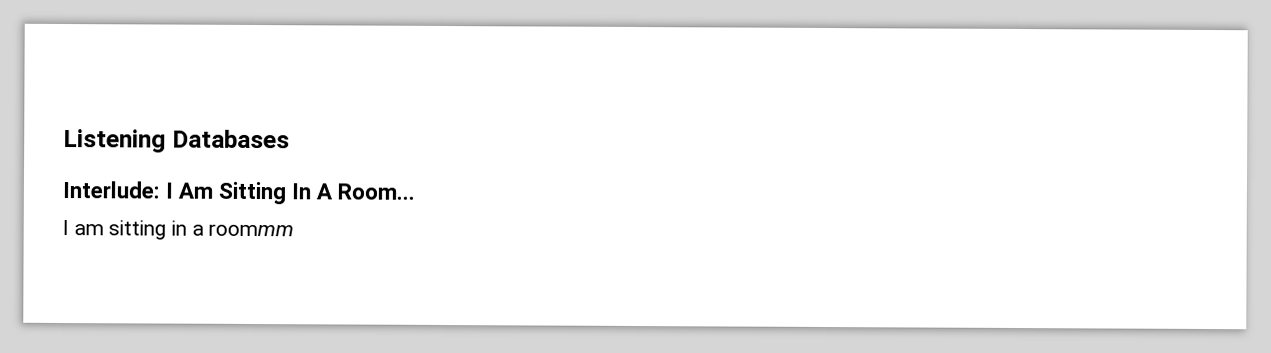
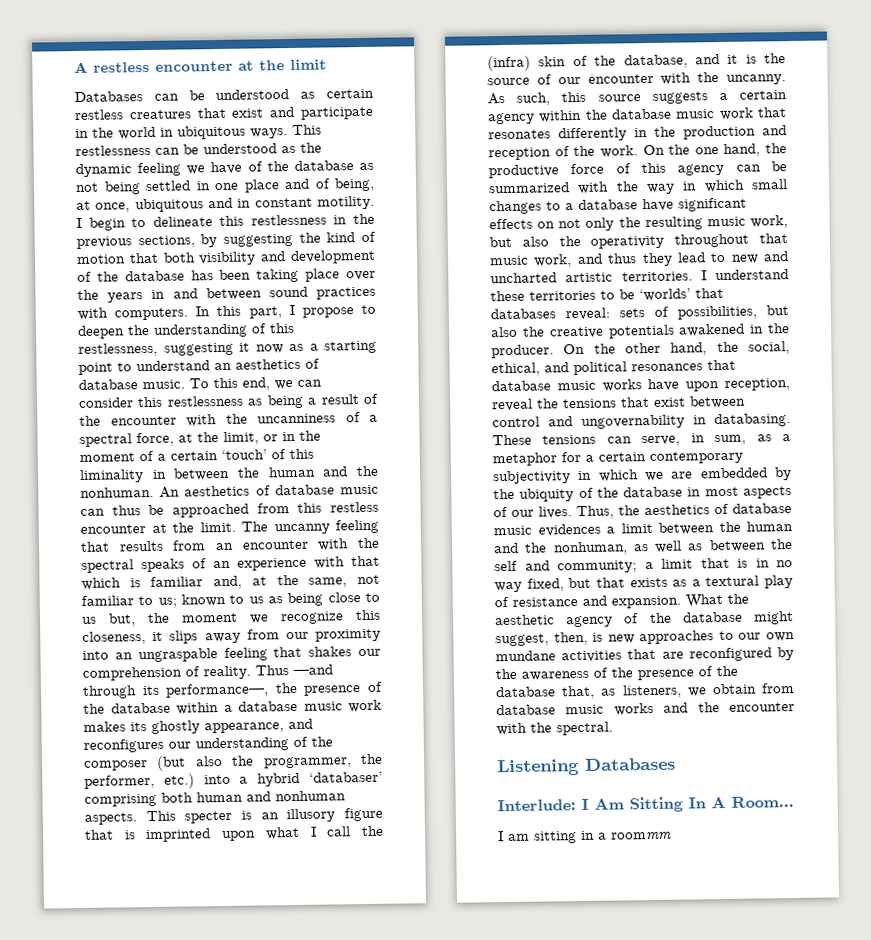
(63, 141) none -> [74,59,327,74] [74,88,374,102] [74,106,374,120] [75,124,322,140] [75,142,322,156] [75,160,374,177] [75,177,375,195] [76,195,375,213] [76,213,375,231] [76,231,376,249] [76,249,376,266] [77,268,376,283] [77,286,376,303] [77,304,376,321] [77,322,295,339] [78,340,377,357] [78,358,320,375] [78,377,322,391] [78,393,379,409] [79,412,378,427] [79,430,321,447] [79,448,314,462] [79,465,379,483] [80,484,379,498] [80,501,379,518] [80,519,379,535] [80,537,380,552] [81,555,380,573] [81,574,381,590] [81,592,381,608] [82,609,381,627] [82,628,381,645] [82,646,382,663] [82,664,333,681] [82,681,383,699] [83,699,382,715] [83,718,313,734] [83,736,333,753] [84,753,383,771] [84,771,383,789] [84,790,346,807] [84,807,383,825] [84,825,385,843] [487,53,786,72] [487,71,786,86] [487,90,787,106] [488,107,787,125] [488,125,787,142] [488,143,787,161] [488,161,787,179] [489,179,788,195] [489,197,747,215] [489,215,788,231] [489,233,788,249] [490,251,789,268] [490,269,789,284] [490,287,724,302] [490,305,789,321] [491,323,790,339] [491,341,790,359] [491,359,736,377] [491,378,790,392] [492,395,746,412] [492,413,791,429] [492,433,791,447] [492,450,743,467] [493,467,792,485] [493,486,792,502] [493,503,792,520] [493,521,793,537] [494,539,793,556] [494,557,793,574] [494,575,793,593] [494,593,749,609] [495,611,794,628] [495,630,795,647] [495,647,794,663] [495,665,738,681] [496,683,795,700] [496,702,795,716] [496,721,613,736] A restless encounter at the limit // Databases can be understood as certain restless creatures that exist and participate in the world in ubiquitous ways. This restlessness can be understood as the dynamic feeling we have of the database as not being settled in one place and of being, at once, ubiquitous and in constant motility. I begin to delineate this restlessness in the previous sections, by suggesting the kind of motion that both visibility and development of the database has been taking place over the years in and between sound practices with computers. In this part, I propose to deepen the understanding of this restlessness, suggesting it now as a starting point to understand an aesthetics of database music. To this end, we can consider this restlessness as being a result of the encounter with the uncanniness of a spectral force, at the limit, or in the moment of a certain ‘touch’ of this liminality in between the human and the nonhuman. An aesthetics of database music can thus be approached from this restless encounter at the limit. The uncanny feeling that results from an encounter with the spectral speaks of an experience with that which is familiar and, at the same, not familiar to us; known to us as being close to us but, the moment we recognize this closeness, it slips away from our proximity into an ungraspable feeling that shakes our comprehension of reality. Thus —and through its performance—, the presence of the database within a database music work makes its ghostly appearance, and reconfigures our understanding of the composer (but also the programmer, the performer, etc.) into a hybrid ‘databaser’ comprising both human and nonhuman aspects. This specter is an illusory figure that is imprinted upon what I call the (infra) skin of the database, and it is the source of our encounter with the uncanny. As such, this source suggests a certain agency within the database music work that resonates differently in the production and reception of the work. On the one hand, the productive force of this agency can be summarized with the way in which small changes to a database have significant effects on not only the resulting music work, but also the operativity throughout that music work, and thus they lead to new and uncharted artistic territories. I understand these territories to be ‘worlds’ that databases reveal: sets of possibilities, but also the creative potentials awakened in the producer. On the other hand, the social, ethical, and political resonances that database music works have upon reception, reveal the tensions that exist between control and ungovernability in databasing. These tensions can serve, in sum, as a metaphor for a certain contemporary subjectivity in which we are embedded by the ubiquity of the database in most aspects of our lives. Thus, the aesthetics of database music evidences a limit between the human and the nonhuman, as well as between the self and community; a limit that is in no way fixed, but that exists as a textural play of resistance and expansion. What the aesthetic agency of the database might suggest, then, is new approaches to our own mundane activities that are reconfigured by the awareness of the presence of the database that, as listeners, we obtain from database music works and the encounter with the spectral. //

